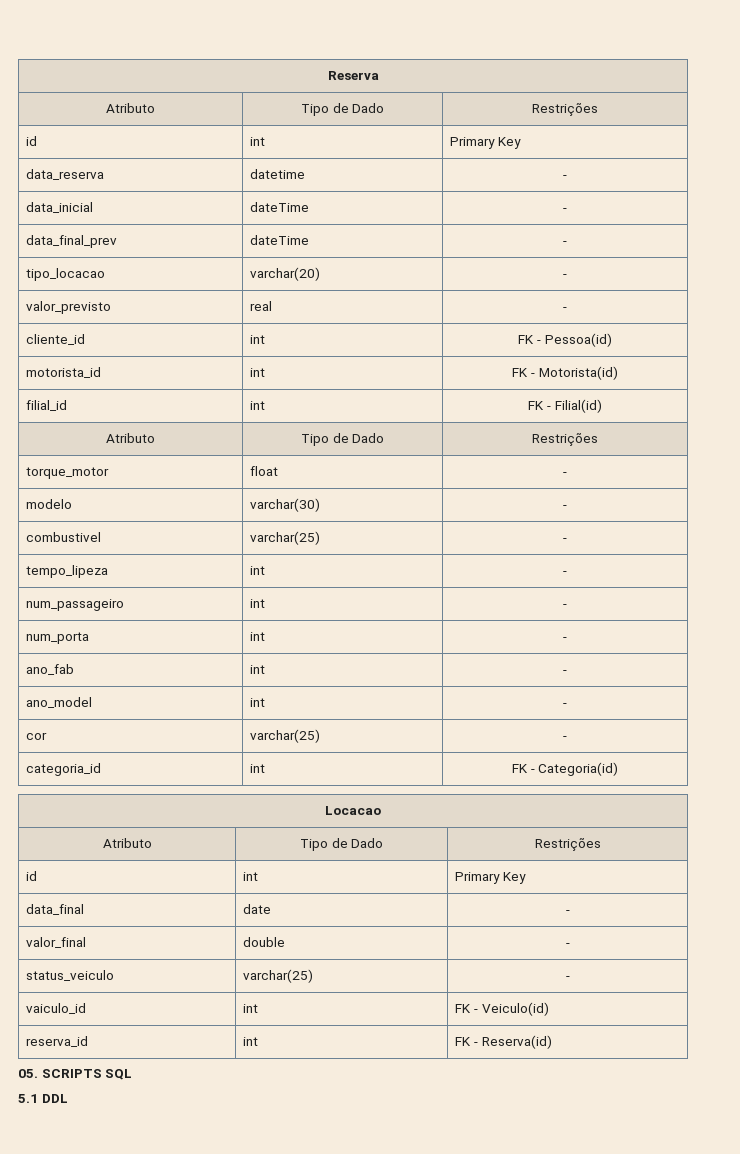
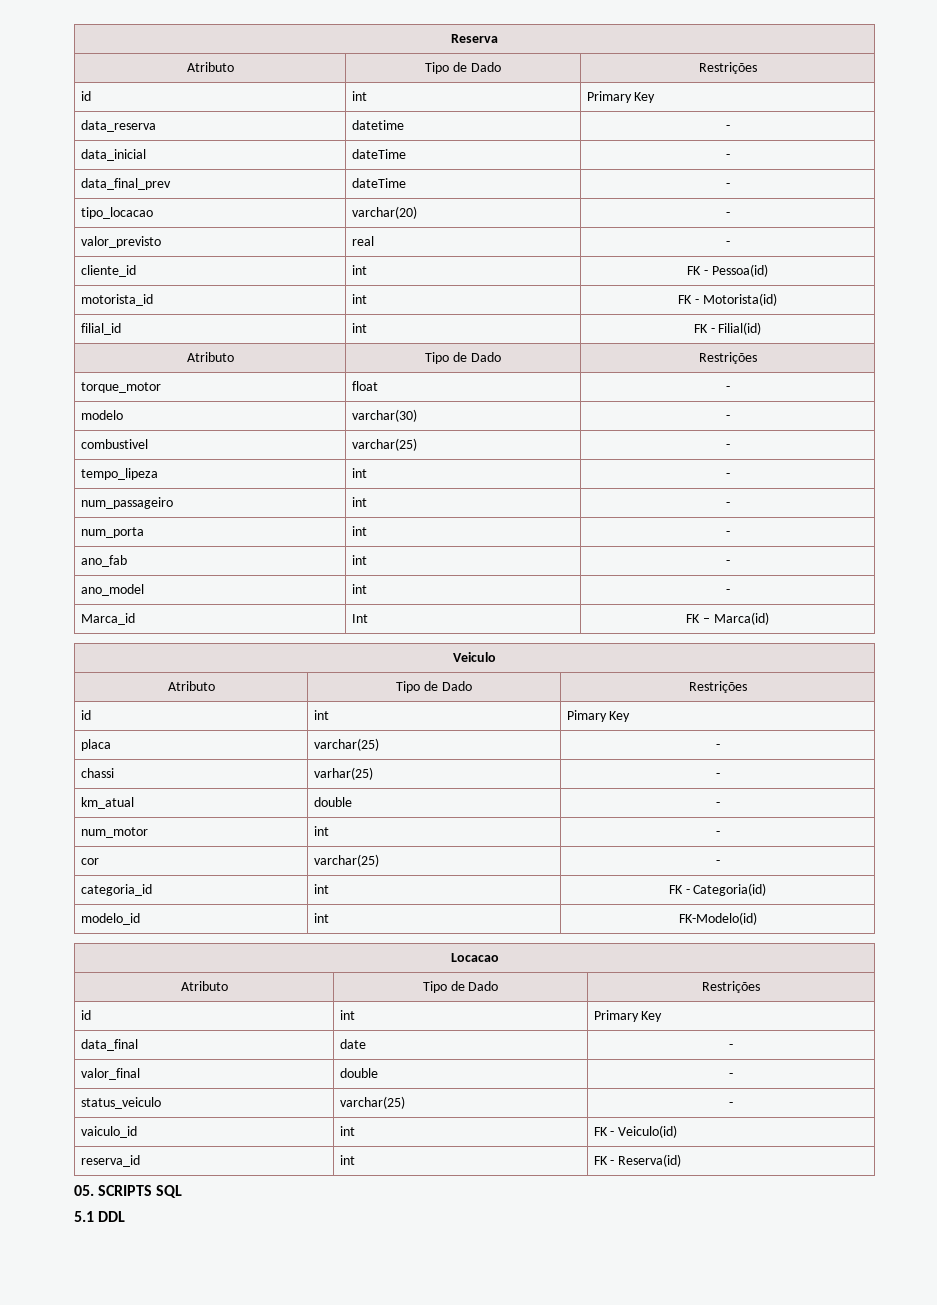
(567, 705) none -> [80,613,135,625] [351,614,368,623] [686,612,769,625] [453,652,496,662] [167,681,215,691] [396,681,472,693] [688,681,747,693] [80,710,91,720] [313,710,329,720] [566,710,631,722] [80,739,111,751] [313,738,379,751] [715,744,720,749] [80,768,114,778] [313,767,373,780] [715,773,720,778] [80,797,134,809] [313,797,352,807] [715,802,720,807] [80,827,148,838] [313,826,329,836] [715,831,720,836] // Marca_id | Int | FK – Marca(id) // Veiculo // Atributo | Tipo de Dado | Restrições // id | int | Pimary Key // placa | varchar(25) | - // chassi | varhar(25) | - // km_atual | double | - // num_motor | int | -
(619, 769) none -> [80,913,140,925] [313,913,329,923] [678,912,757,925] // modelo_id | int | FK-Modelo(id)

